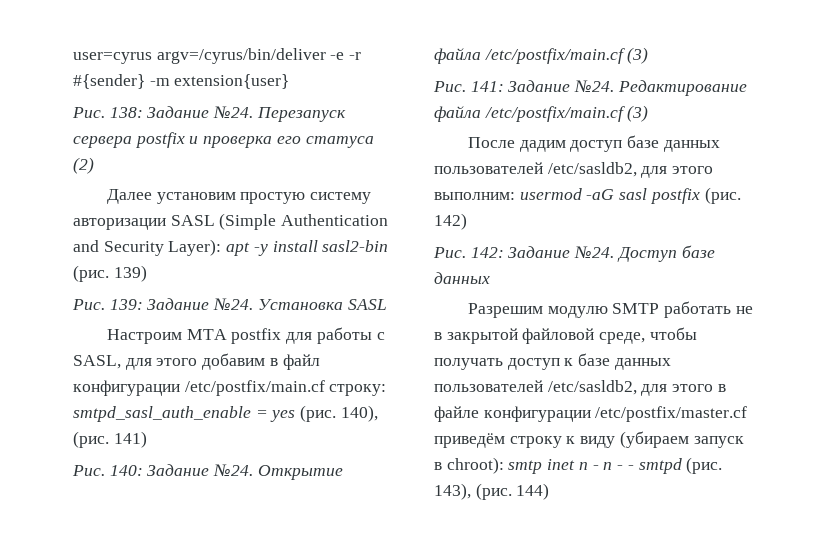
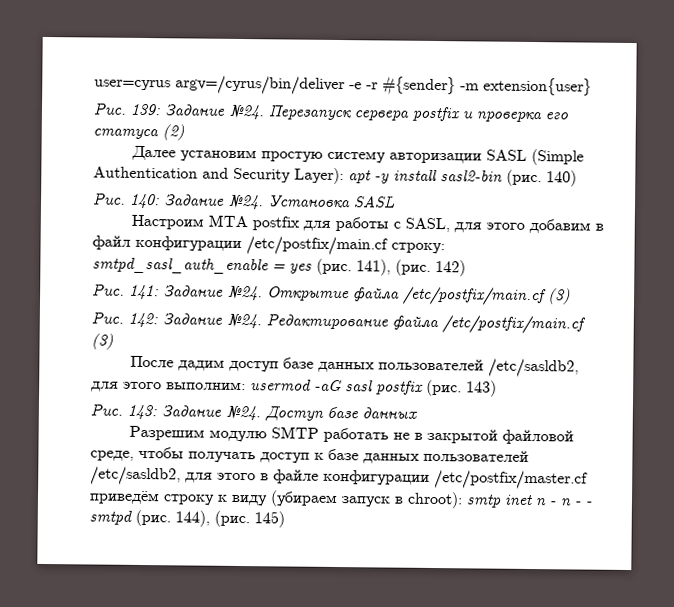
[109,107,143,118] 138: -> [130,103,161,116] 139:
[113,265,147,282] [72,299,143,310] 139) // Рис. 139: -> [546,170,577,187] [93,192,160,209] 140) // Рис. 140:
[340,405,378,422] [73,431,147,448] [72,465,143,476] 140), (рис. 141) // Рис. 140: -> [356,259,466,277] [92,283,159,300] 141), (рис. 142) // Рис. 141:
[470,81,504,92] 141: -> [128,312,158,328] 142:
[434,213,467,230] [433,247,504,258] 142) // Рис. 142: -> [466,380,497,397] [90,403,157,420] 143) // Рис. 143:
[434,483,550,500] 143), (рис. 144) -> [175,510,285,528] 144), (рис. 145)

